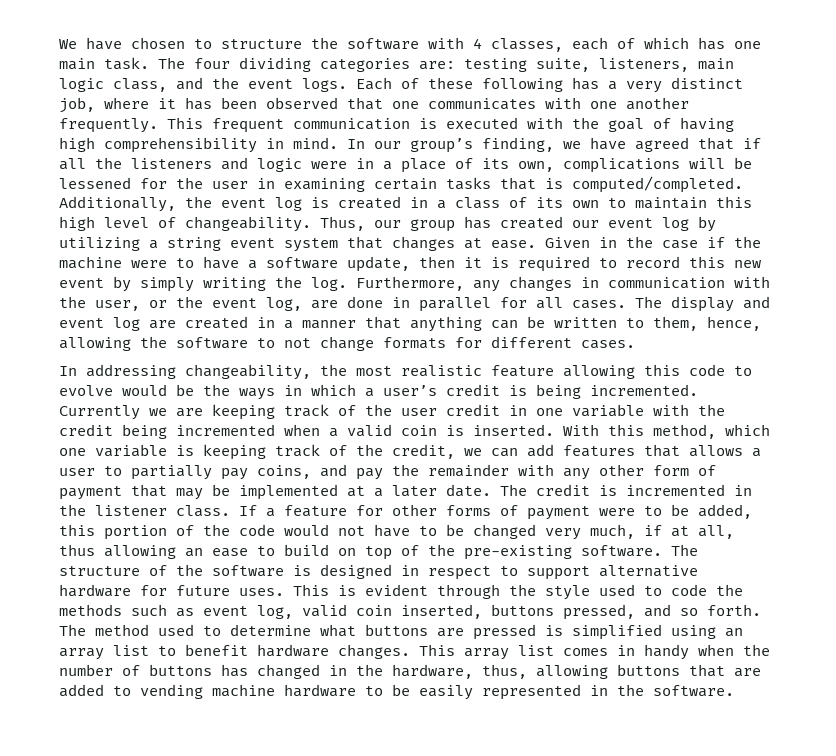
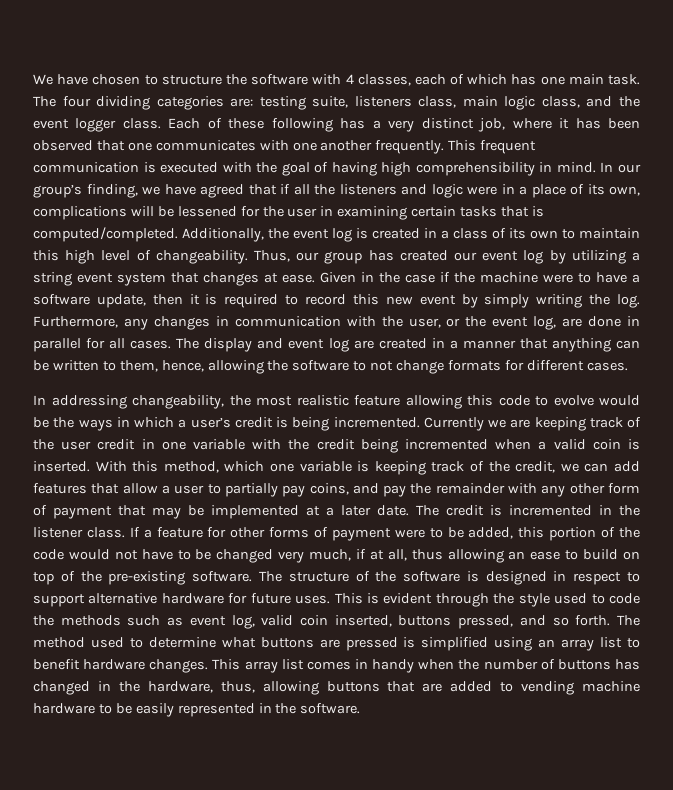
[599,58,689,72] listeners, -> [354,96,457,108] listeners class,
[302,78,347,92] logs. -> [75,118,161,132] logger class.
[689,445,743,457] allows -> [122,483,158,494] allow

